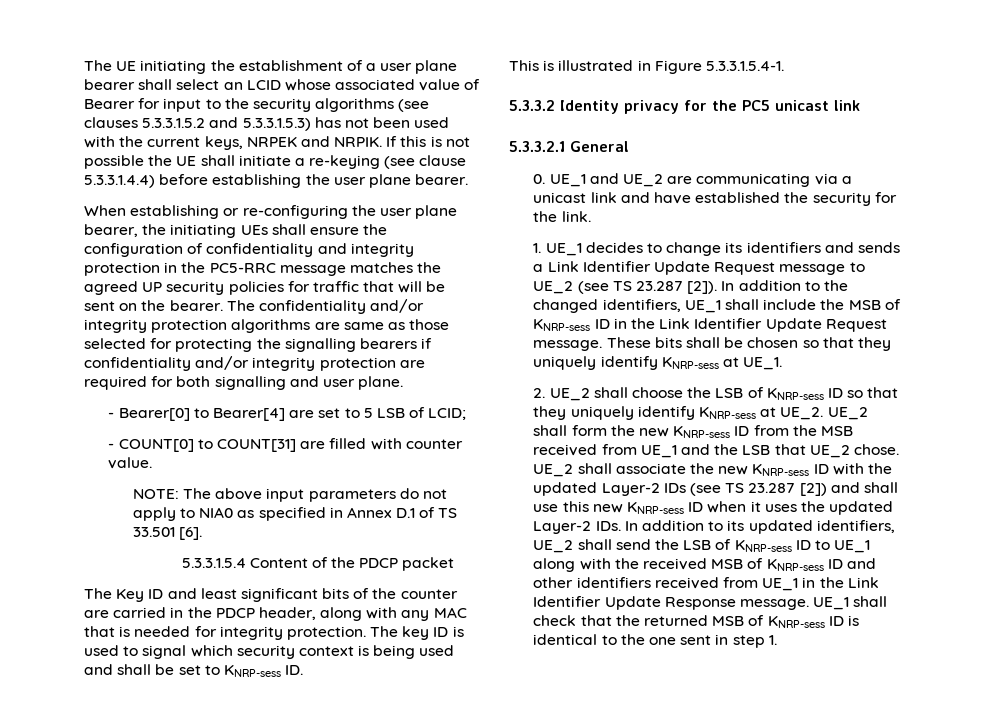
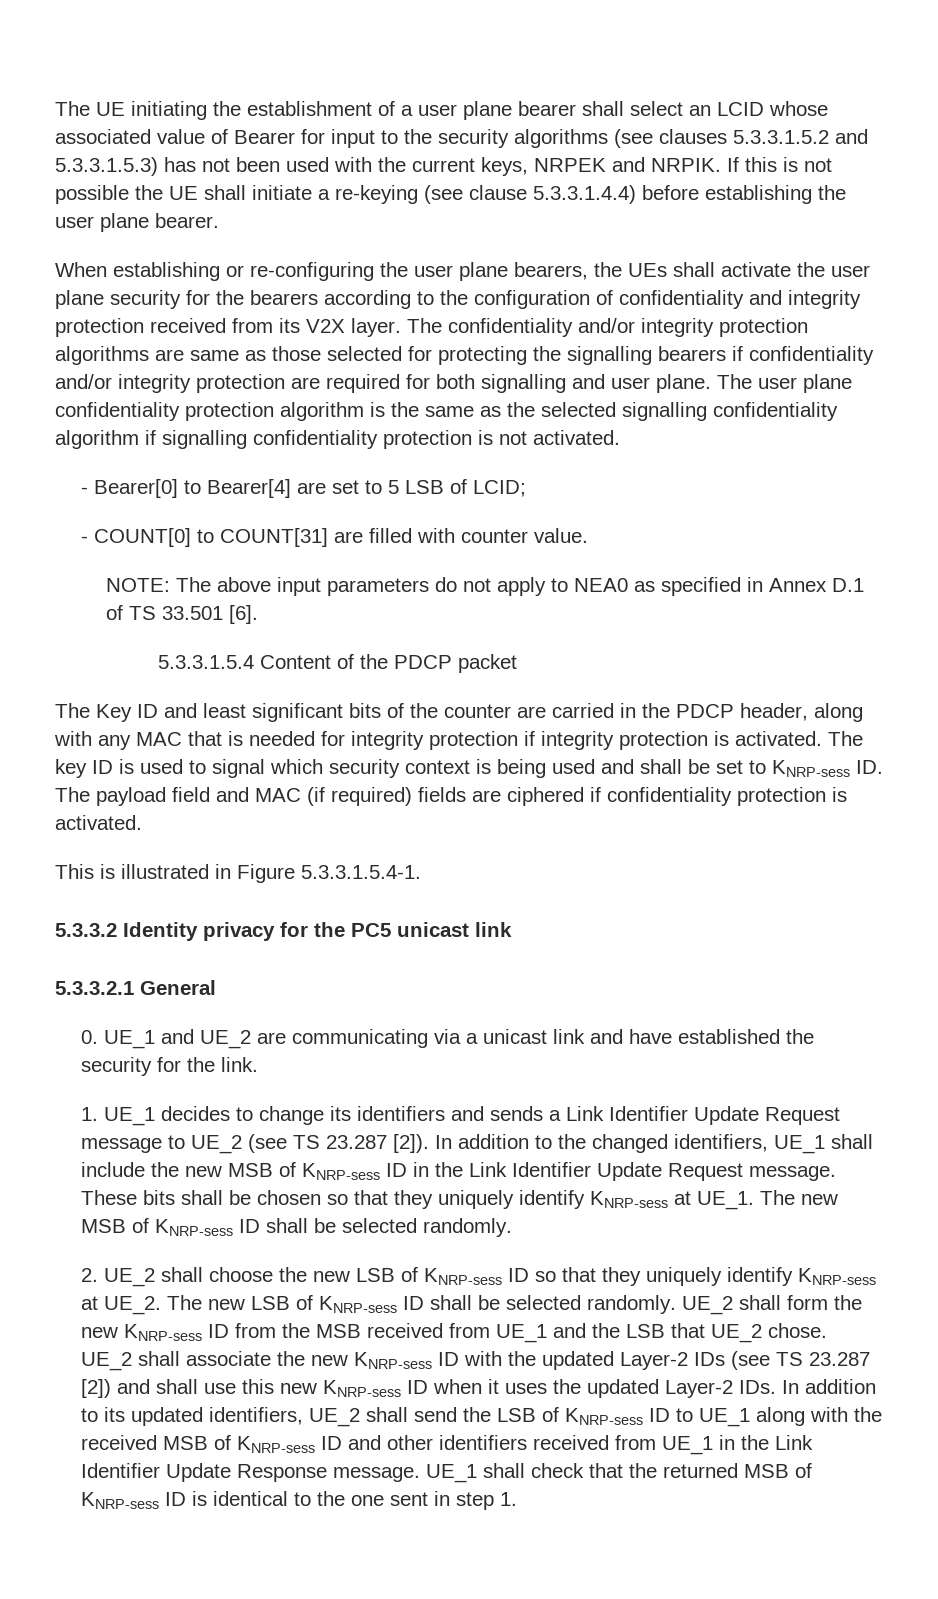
[84,224,359,238] bearer, the initiating UEs shall ensure -> [514,262,870,280] [55,290,434,309] bearers, the UEs shall activate the user plane security for the bearers according to
[164,262,442,276] [84,281,446,295] [84,300,223,311] in the PC5-RRC message matches the agreed UP security policies for traffic that will be sent on the bearer. -> [150,318,401,337] received from its V2X layer.
(404, 383) none -> [717,374,852,393] [55,402,838,421] [55,430,620,449] The user plane confidentiality protection algorithm is the same as the selected signalling confidentiality algorithm if signalling confidentiality protection is not activated.
[199,507,234,518] NIA0 -> [574,578,629,592] NEA0
[286,626,366,640] protection. -> [429,731,822,750] protection if integrity protection is activated.
(304, 670) none -> [55,787,847,806] [55,815,142,830] The payload field and MAC (if required) fields are ciphered if confidentiality protection is activated.
(845, 304) none -> [184,1166,222,1177] new
(783, 363) none -> [759,1190,838,1205] [80,1218,512,1237] The new MSB of KNRP-sess ID shall be selected randomly.
(712, 392) none -> [312,1271,350,1282] new
(824, 413) none -> [166,1295,676,1314] The new LSB of KNRP-sess ID shall be selected randomly.

